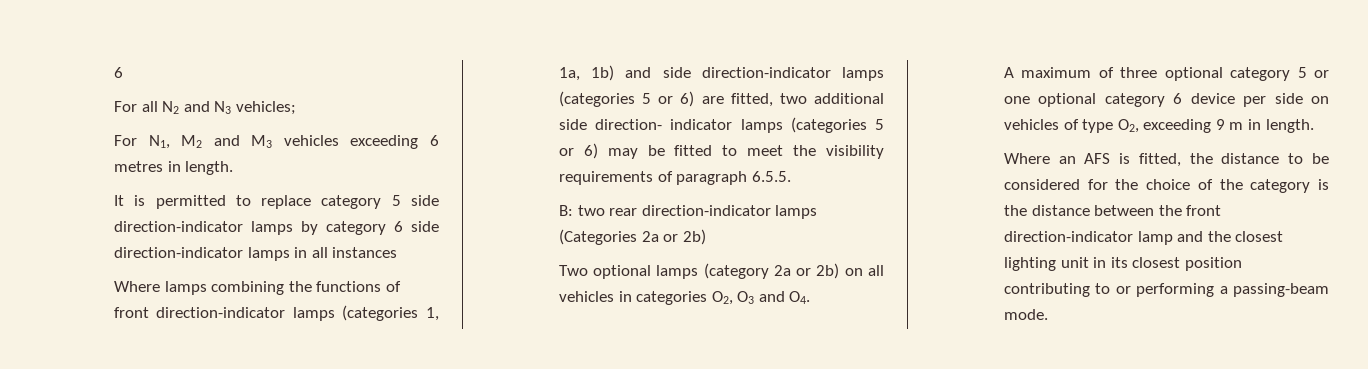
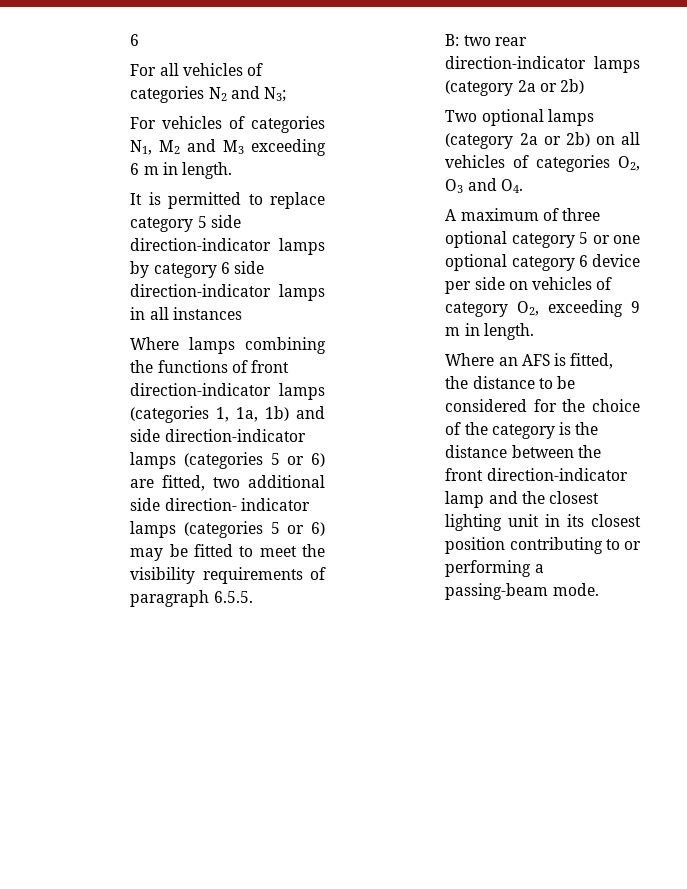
[162,101,296,115] [113,135,137,146] N2 and N3 vehicles; // For -> [182,63,263,76] [130,86,286,103] [130,116,325,133] vehicles of categories N2 and N3; // For vehicles of categories
[283,135,339,146] vehicles -> (245, 147) none
[113,161,163,172] metres -> [143,166,159,175] m
[558,229,637,245] (Categories -> [445,80,514,96] (category
[618,291,632,302] in -> [513,155,530,168] of
[1082,119,1114,133] type -> [445,302,509,317] category

